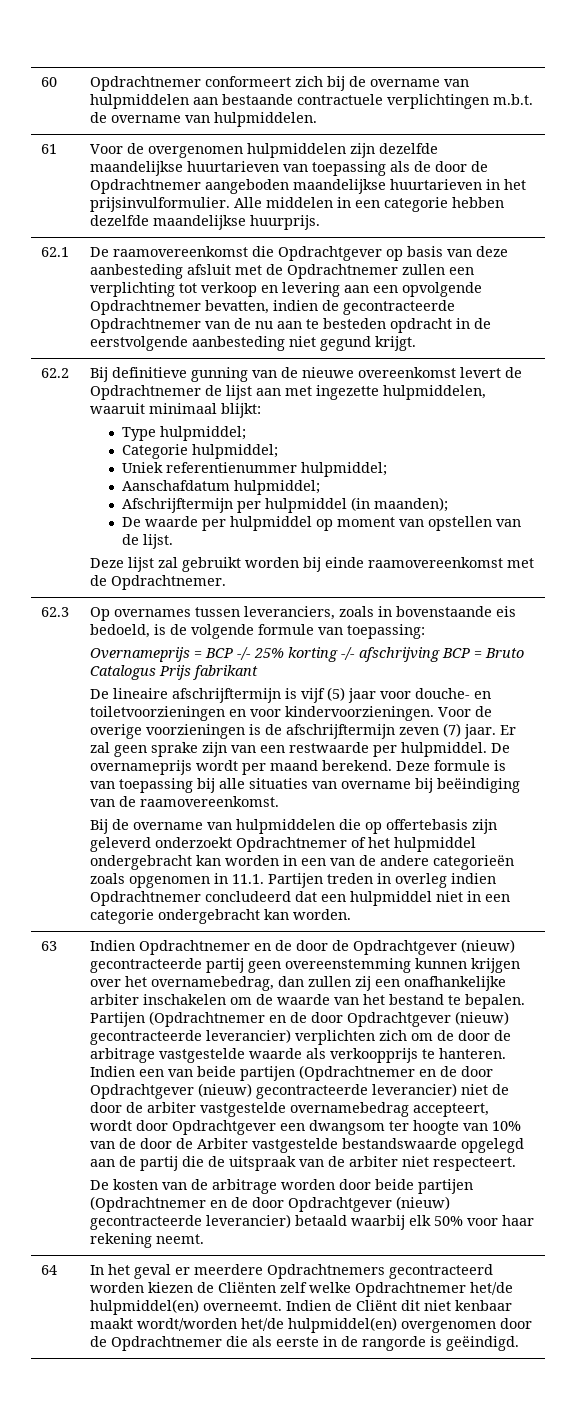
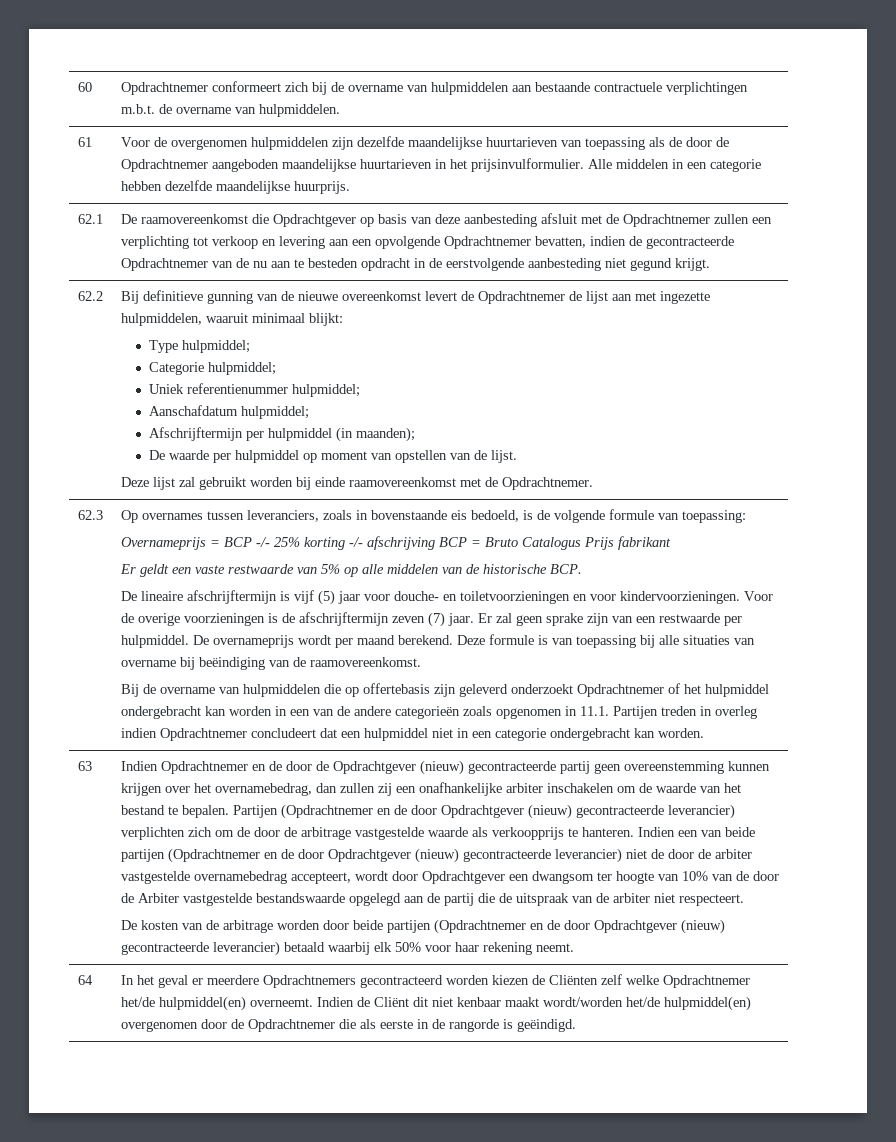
(259, 672) none -> [119,564,582,577] // Er geldt een vaste restwaarde van 5% op alle middelen van de historische BCP.
[205,891,292,902] concludeerd -> [250,728,316,738] concludeert

